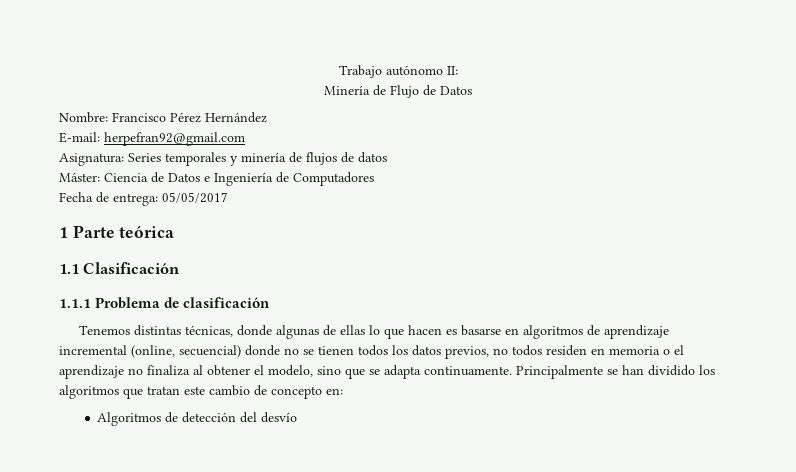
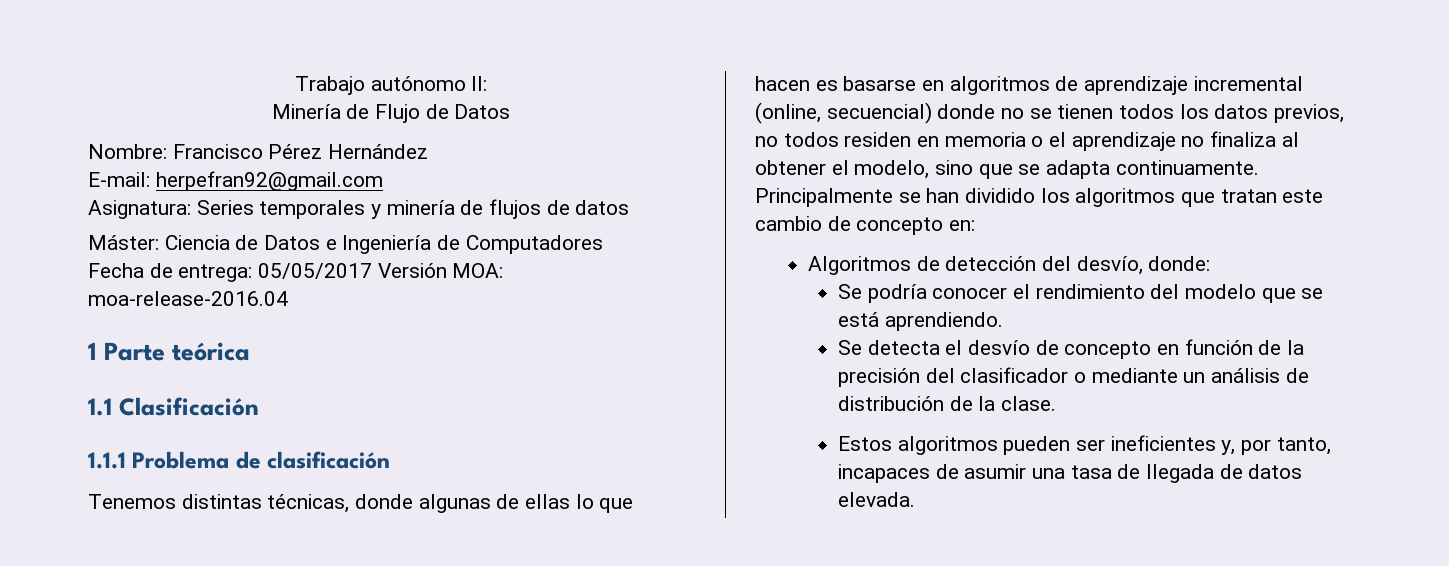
(228, 197) none -> [377,263,504,278] [88,291,288,306] Versión MOA: moa-release-2016.04
[261,412,298,423] desvío -> [1076,256,1211,275] [837,284,1324,303] [837,312,1003,331] [837,339,1304,359] [837,367,1309,387] [837,396,1056,411] [837,435,1331,455] [837,464,1303,483] [837,492,915,507] desvío, donde: // Se podría conocer el rendimiento del modelo que se está aprendiendo. // Se detecta el desvío de concepto en función de la precisión del clasificador o mediante un análisis de distribución de la clase. // Estos algoritmos pueden ser ineficientes y, por tanto, incapaces de asumir una tasa de llegada de datos elevada.

